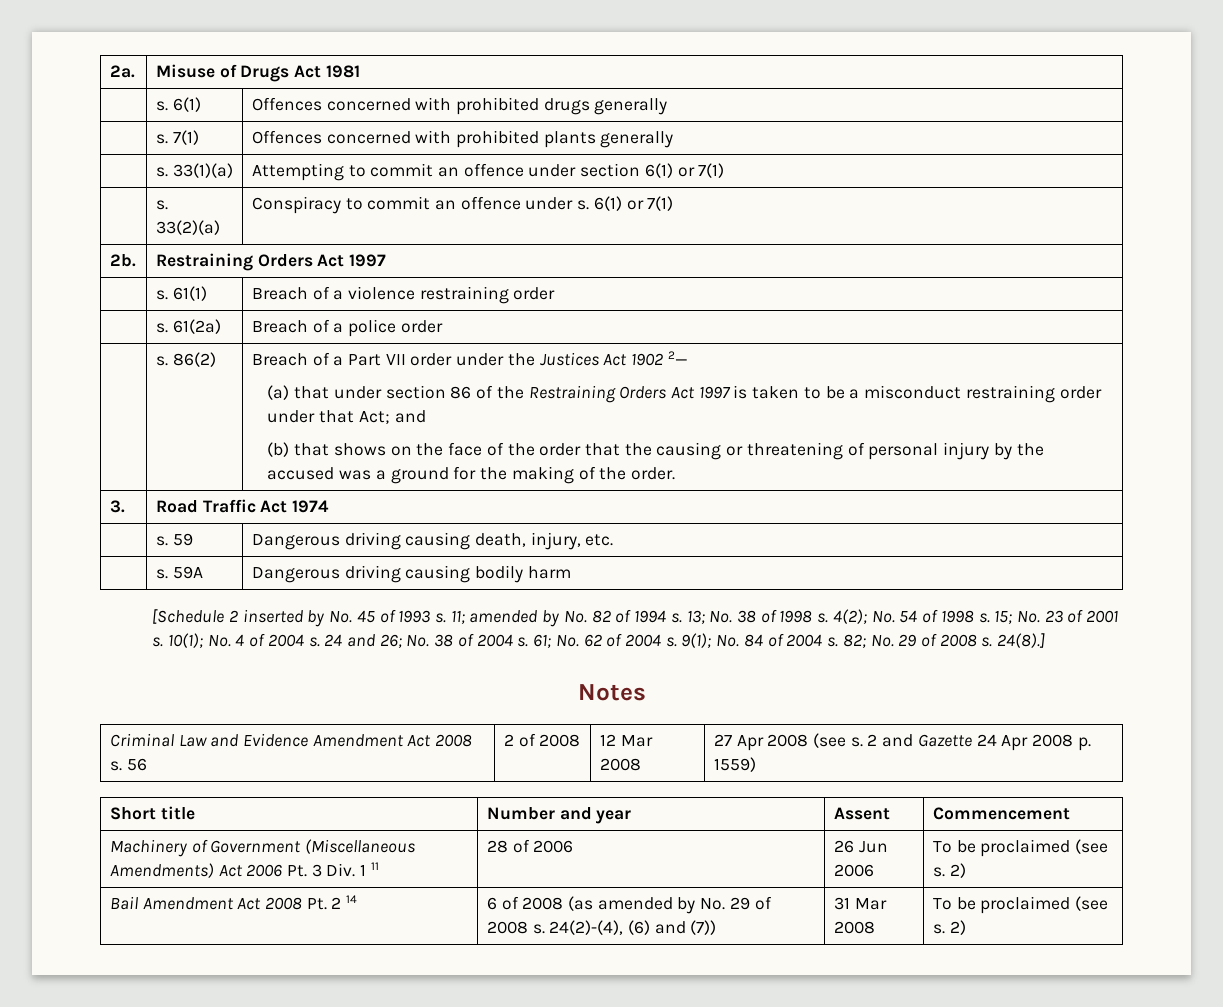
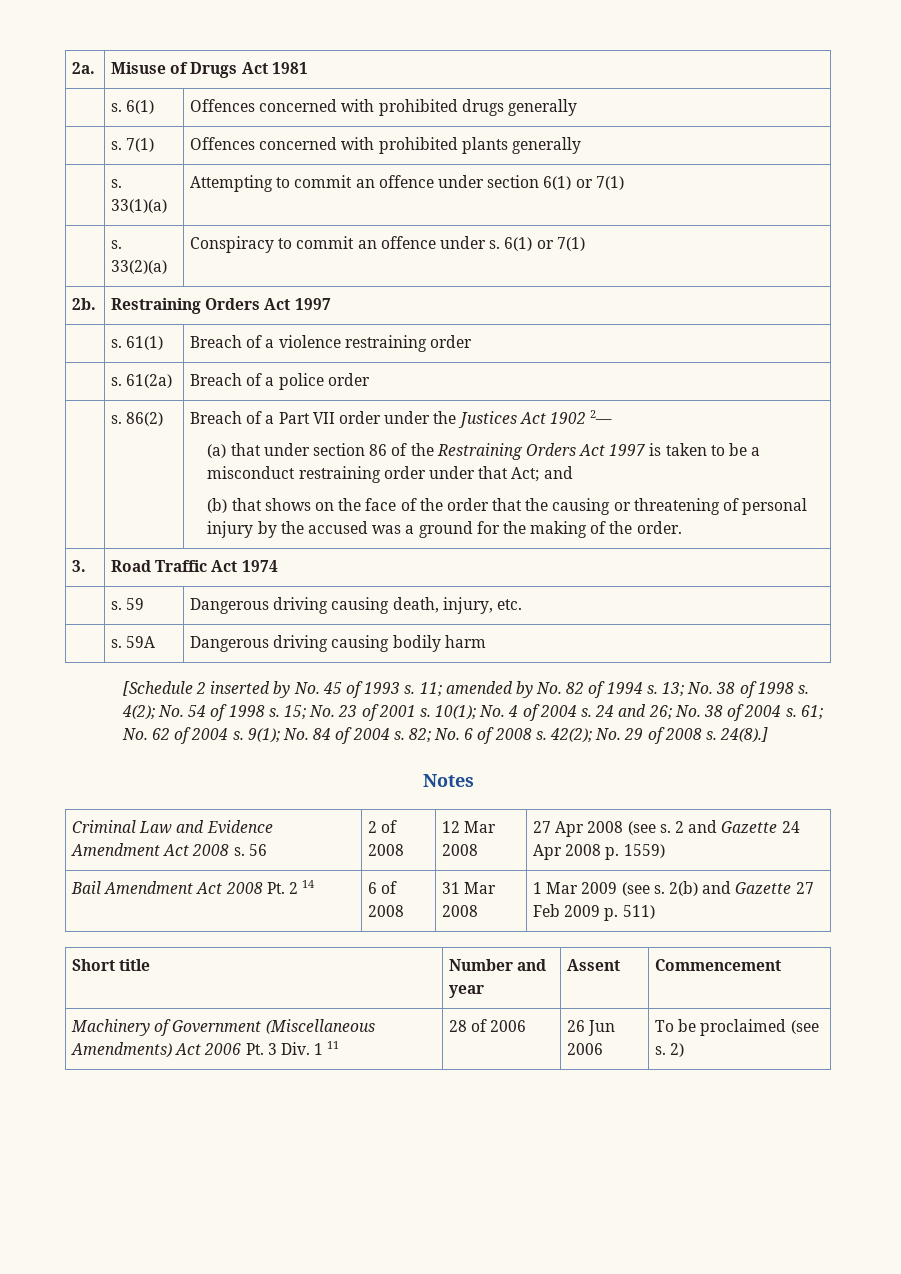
(894, 641) none -> [464,727,622,744] 6 of 2008 s. 42(2); No.
(756, 764) none -> [71,880,315,894] [368,881,398,894] [368,905,405,917] [442,882,497,894] [442,905,479,917] [533,881,814,896] [533,904,655,921] // Bail Amendment Act 2008 Pt. 2 14 | 6 of 2008 | 31 Mar 2008 | 1 Mar 2009 (see s. 2(b) and Gazette 27 Feb 2009 p. 511)
[109,895,358,910] [486,896,772,914] [486,920,717,935] [833,897,887,910] [833,921,875,934] [932,896,1108,914] [932,920,966,935] // Bail Amendment Act 2008 Pt. 2 14 | 6 of 2008 (as amended by No. 29 of 2008 s. 24(2)-(4), (6) and (7)) | 31 Mar 2008 | To be proclaimed (see s. 2) -> (685, 1050) none

